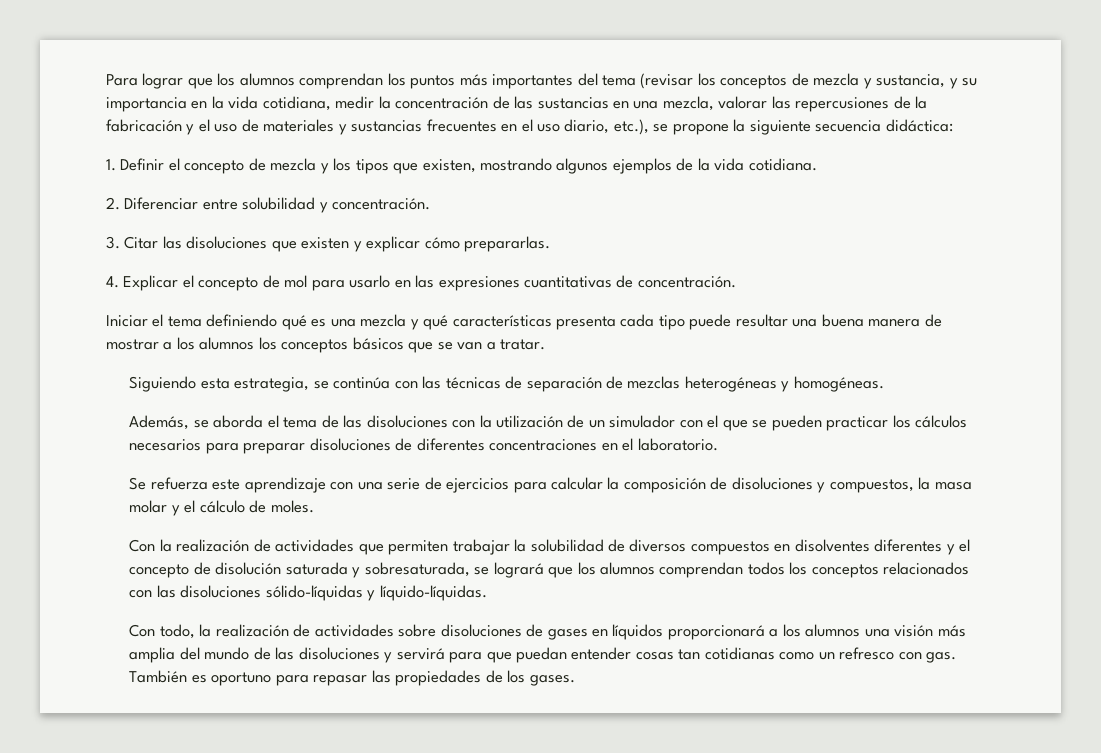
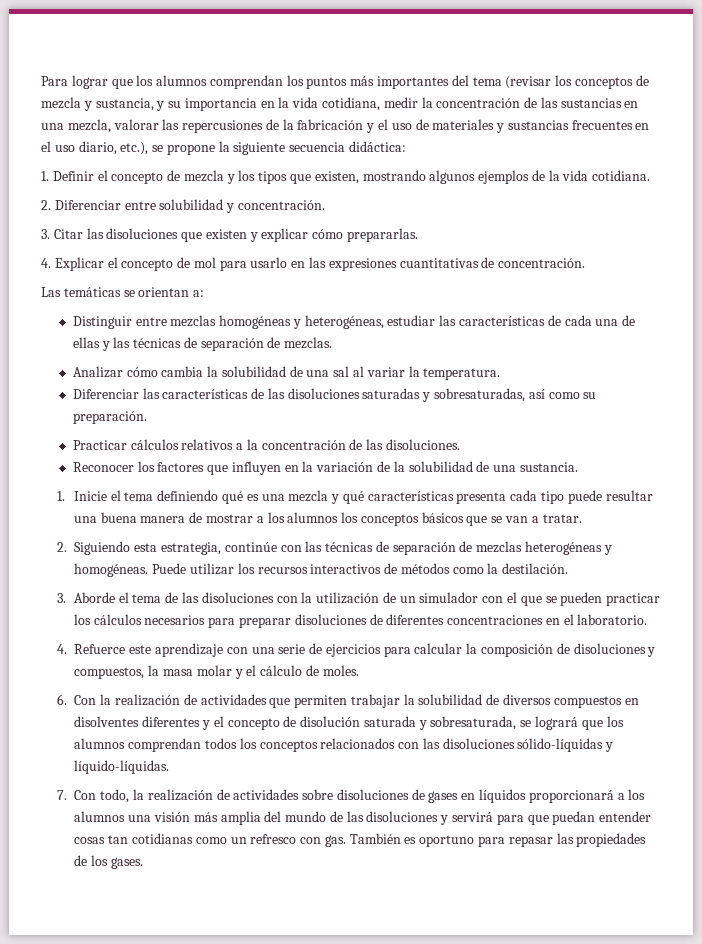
[106,315,148,327] Iniciar -> [41,287,205,297] [72,315,636,329] [72,337,333,351] [72,366,501,380] [72,388,597,402] [72,411,147,424] [72,439,461,450] [72,461,578,475] [57,491,107,501] Las temáticas se orientan a: // Distinguir entre mezclas homogéneas y heterogéneas, estudiar las características de cada una de ellas y las técnicas de separación de mezclas. // Analizar cómo cambia la solubilidad de una sal al variar la temperatura. // Diferenciar las características de las disoluciones saturadas y sobresaturadas, así como su preparación. // Practicar cálculos relativos a la concentración de las disoluciones. // Reconocer los factores que influyen en la variación de la solubilidad de una sustancia. // 1. Inicie
(546, 344) none -> [57,542,68,552] 2.
[313,377,391,389] se continúa -> [224,542,277,552] continúe
[129,415,264,430] // Además, se aborda -> [152,563,569,575] [57,592,115,603] Puede utilizar los recursos interactivos de métodos como la destilación. // 3. Aborde
[129,477,208,490] Se refuerza -> [57,644,126,654] 4. Refuerce
(314, 506) none -> [57,694,68,705] 6.
(487, 593) none -> [57,790,68,800] 7.

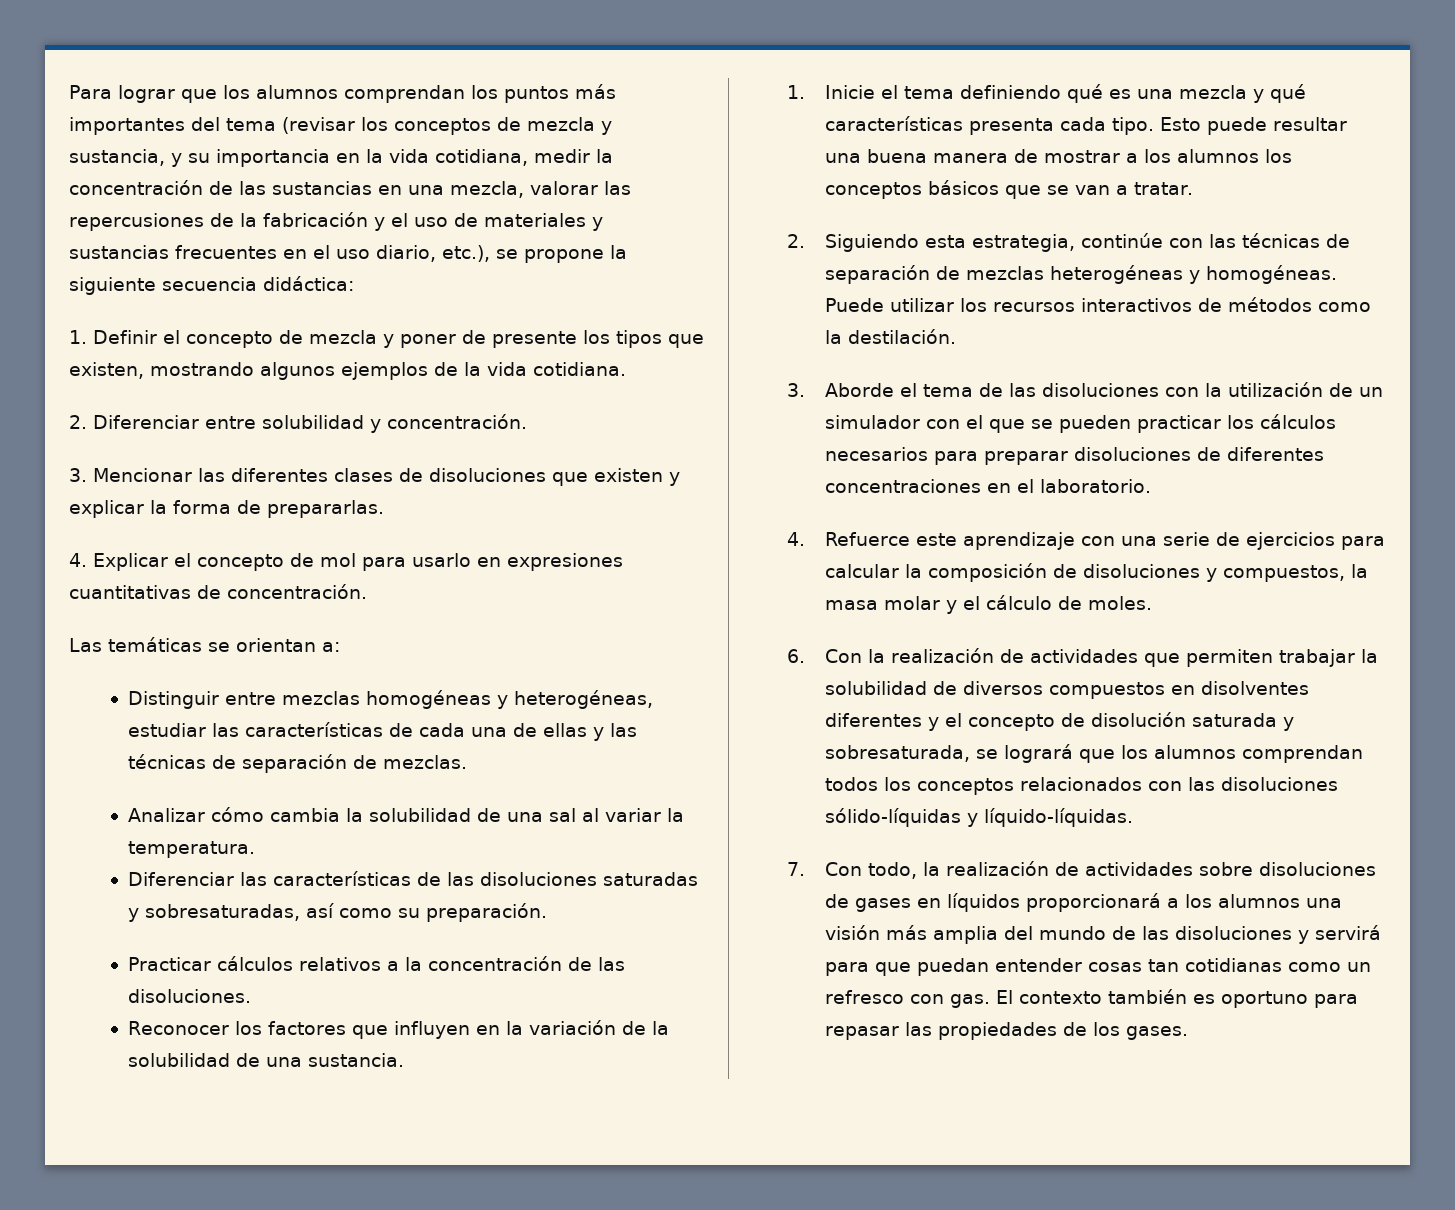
(235, 179) none -> [400,330,577,348] poner de presente
[53,228,104,239] Citar las -> [93,468,423,482] Mencionar las diferentes clases de
[312,229,344,239] cómo -> [150,500,261,514] la forma de
[309,257,327,268] las -> (501, 562) none
[540,491,564,504] tipo -> [1111,117,1201,135] tipo. Esto
[349,833,401,844] También -> [995,989,1187,1004] El contexto también

